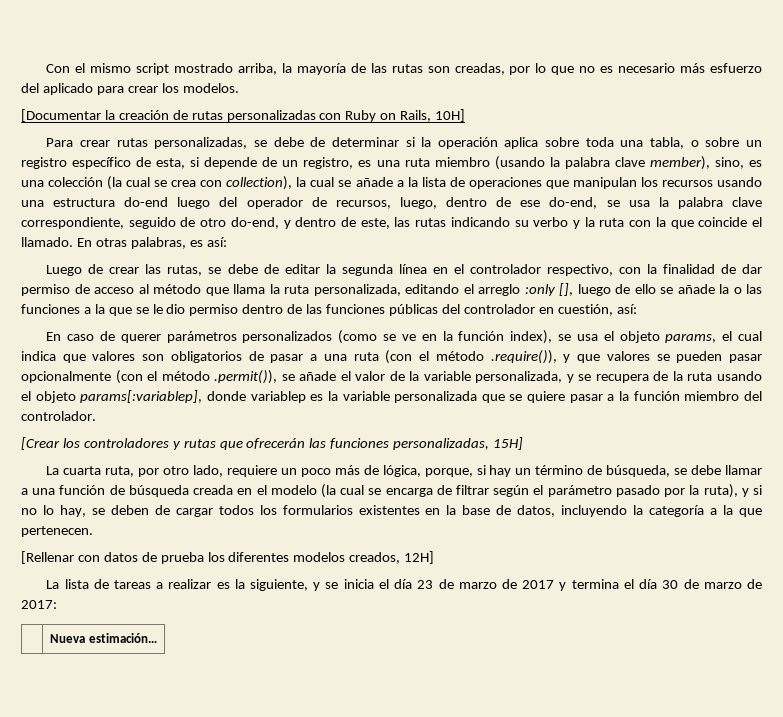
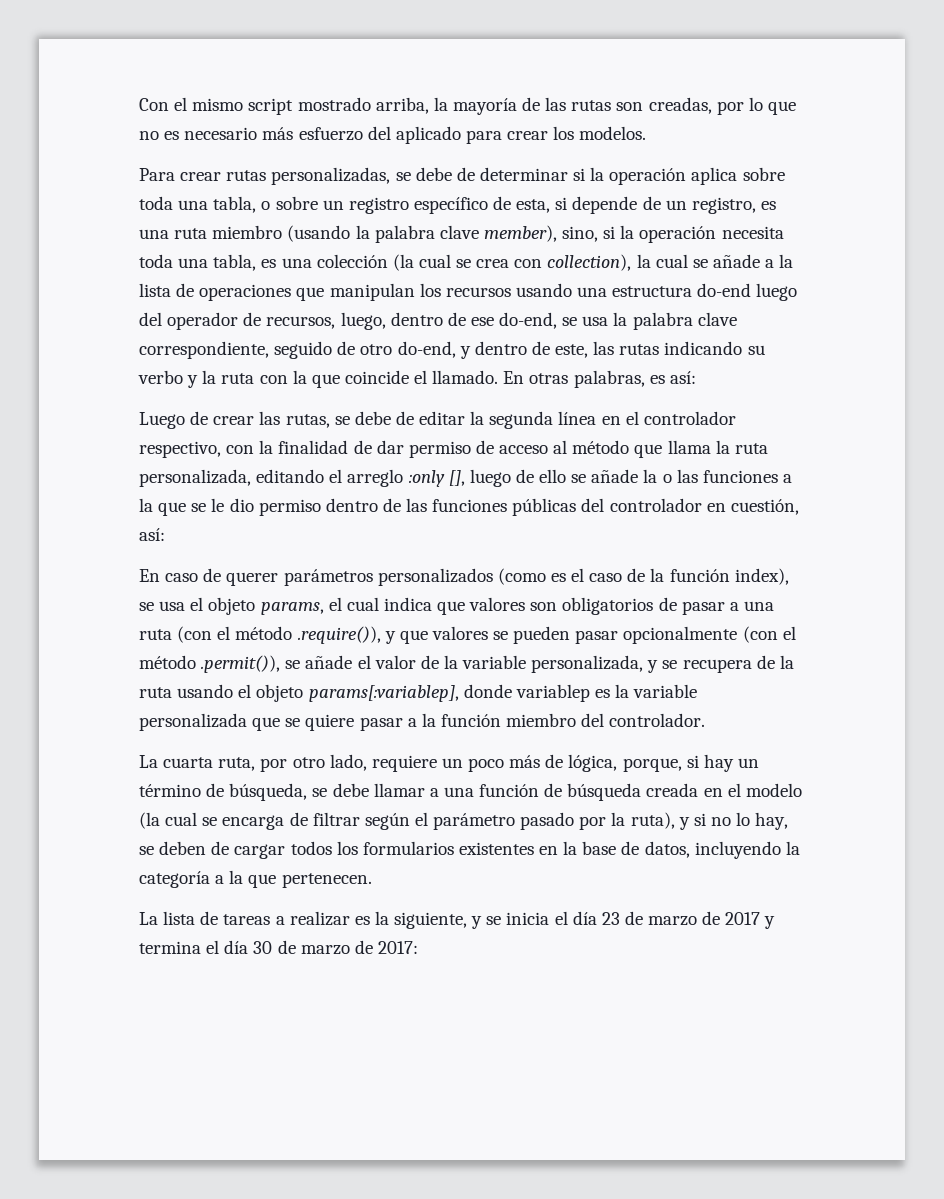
[21,109,466,122] // [Documentar la creación de rutas personalizadas con Ruby on Rails, 10H] -> (647, 133) none
(744, 163) none -> [603,225,784,243] [139,254,257,271] si la operación necesita toda una tabla,
[383,334,437,341] se ve en -> [550,568,646,582] es el caso de
[21,437,524,450] // [Crear los controladores y rutas que ofrecerán las funciones personalizadas, 15H] -> (706, 720) none
[21,551,435,564] // [Rellenar con datos de prueba los diferentes modelos creados, 12H] -> (372, 880) none
[50,633,157,643] // | Nueva estimación… -> (418, 947) none

